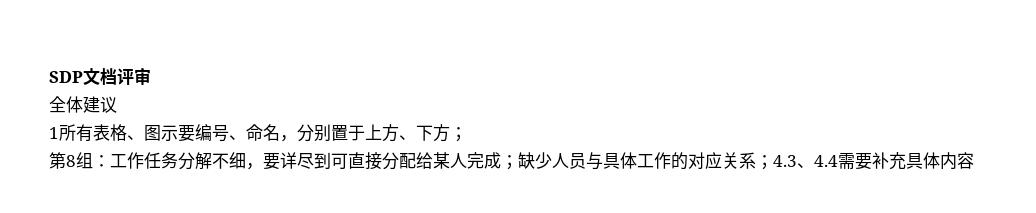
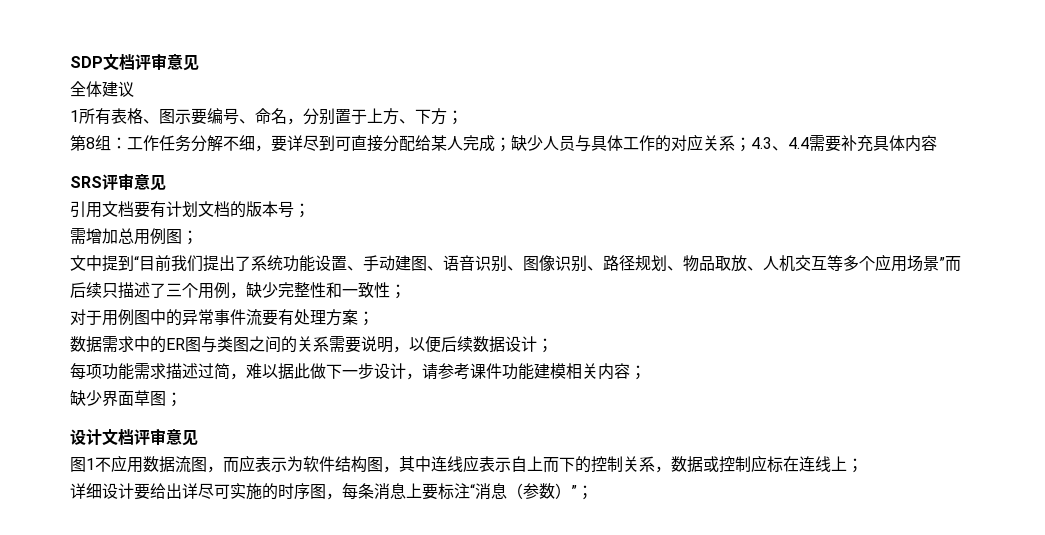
(151, 76) none -> [167,54,199,71] 意见
(974, 160) none -> [70,173,166,191] [70,201,310,218] [70,228,198,245] [70,254,961,272] [70,282,406,299] [70,309,374,326] [70,336,553,353] [70,363,646,380] [70,390,182,407] [70,428,198,446] [70,455,863,473] [70,483,593,500] // SRS评审意见 // 引用文档要有计划文档的版本号； // 需增加总用例图； // 文中提到“目前我们提出了系统功能设置、手动建图、语音识别、图像识别、路径规划、物品取放、人机交互等多个应用场景”而后续只描述了三个用例，缺少完整性和一致性； // 对于用例图中的异常事件流要有处理方案； // 数据需求中的ER图与类图之间的关系需要说明，以便后续数据设计； // 每项功能需求描述过简，难以据此做下一步设计，请参考课件功能建模相关内容； // 缺少界面草图； // 设计文档评审意见 // 图1不应用数据流图，而应表示为软件结构图，其中连线应表示自上而下的控制关系，数据或控制应标在连线上； // 详细设计要给出详尽可实施的时序图，每条消息上要标注“消息（参数）”；

